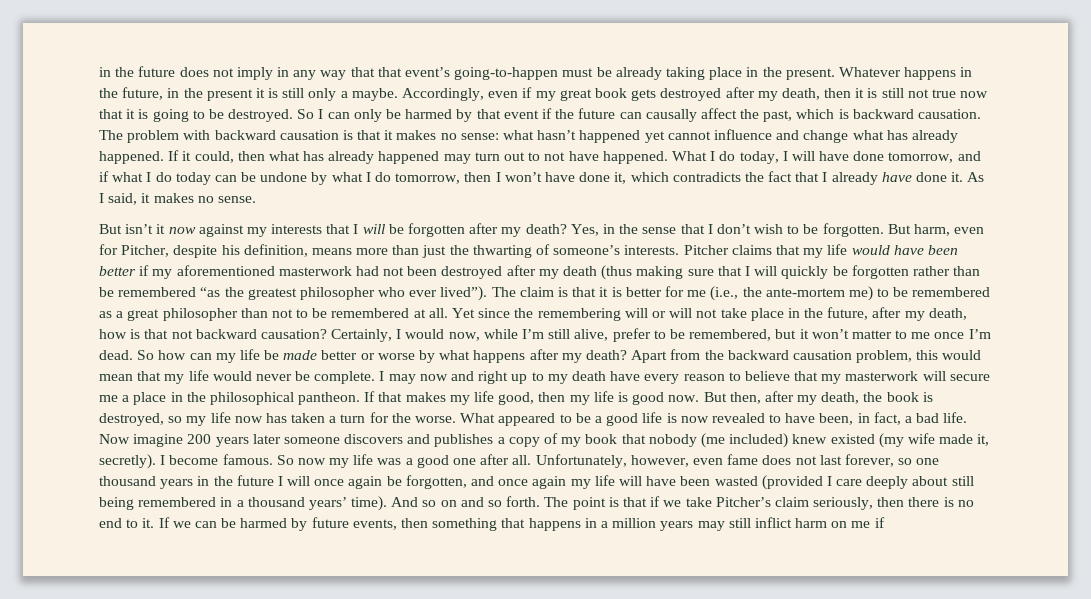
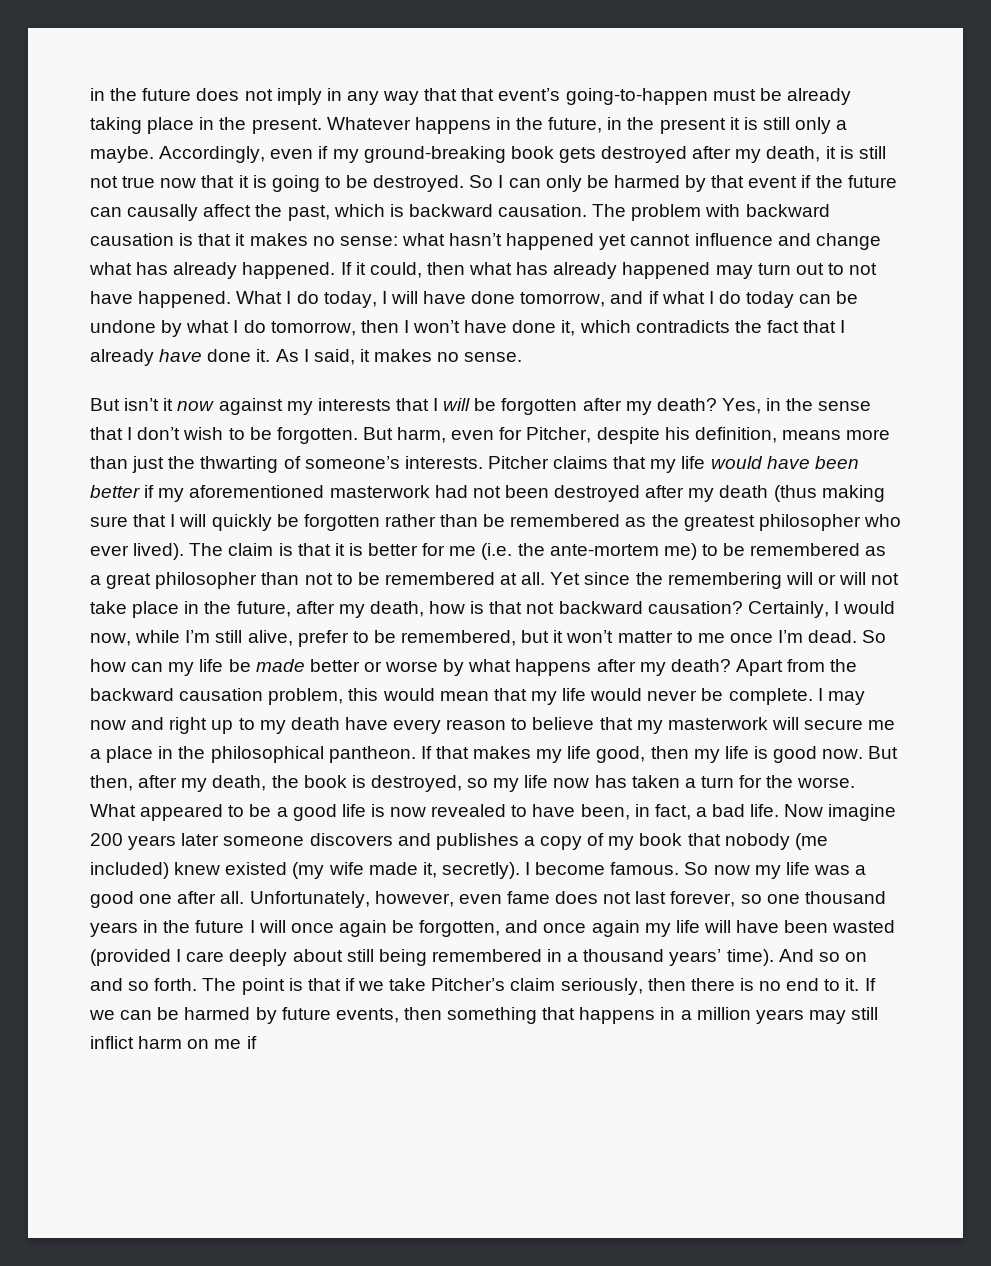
[559,89,592,101] great -> [363,146,506,163] ground-breaking
[824,88,852,98] then -> (821, 154) none
[200,287,221,297] “as -> [625,517,647,527] as
[440,286,488,301] lived”). -> [133,543,185,560] lived).
[710,286,739,301] (i.e., -> [481,543,513,560] (i.e.

